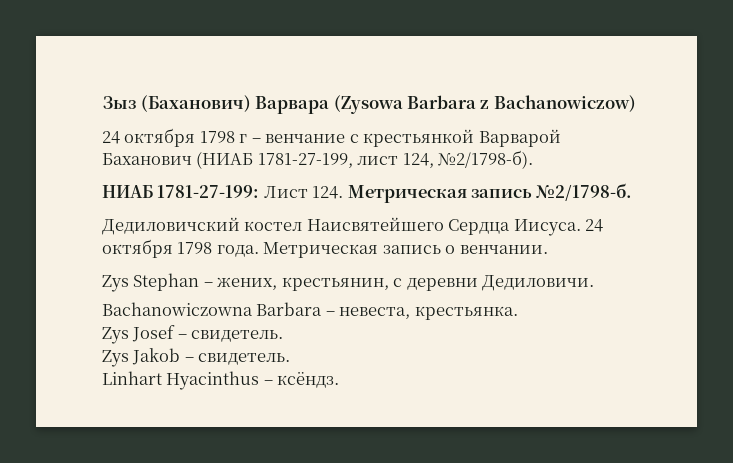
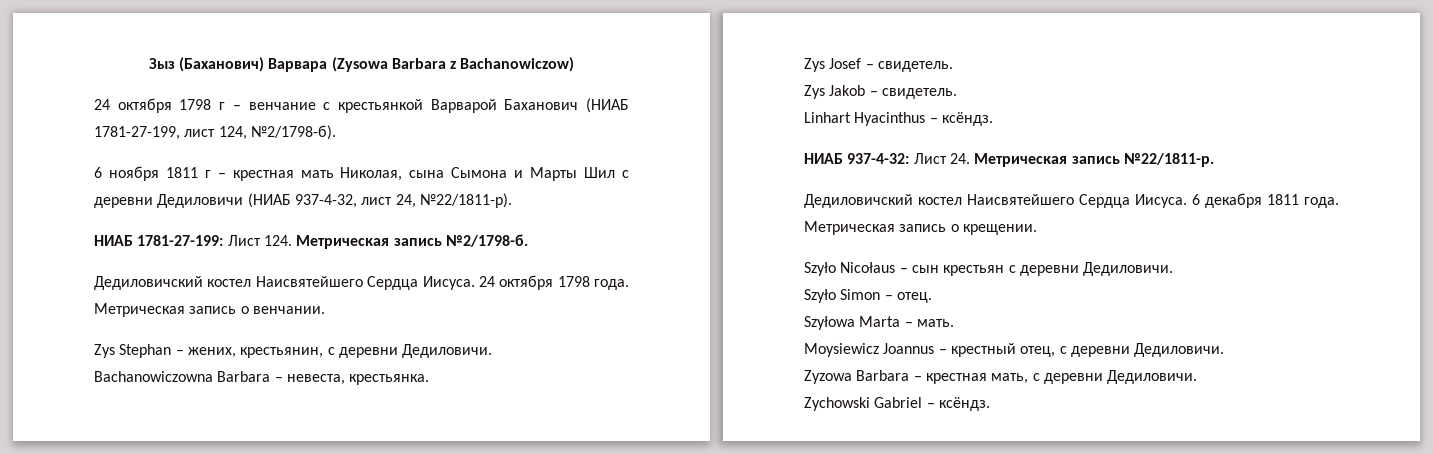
(534, 159) none -> [94,166,629,181] [94,193,512,208] // 6 ноября 1811 г – крестная мать Николая, сына Сымона и Марты Шил с деревни Дедиловичи (НИАБ 937-4-32, лист 24, №22/1811-р).
(340, 380) none -> [804,153,1214,167] [804,193,1339,208] [804,221,1037,235] [804,262,1174,276] [804,289,932,303] [804,316,954,330] [804,343,1225,357] [804,370,1198,384] [804,397,990,411] // НИАБ 937-4-32: Лист 24. Метрическая запись №22/1811-р. // Дедиловичский костел Наисвятейшего Сердца Иисуса. 6 декабря 1811 года. Метрическая запись о крещении. // Szyło Nicołaus – сын крестьян с деревни Дедиловичи. // Szyło Simon – отец. // Szyłowa Marta – мать. // Moysiewicz Joannus – крестный отец, с деревни Дедиловичи. // Zyzowa Barbara – крестная мать, с деревни Дедиловичи. // Zychowski Gabriel – ксёндз.

